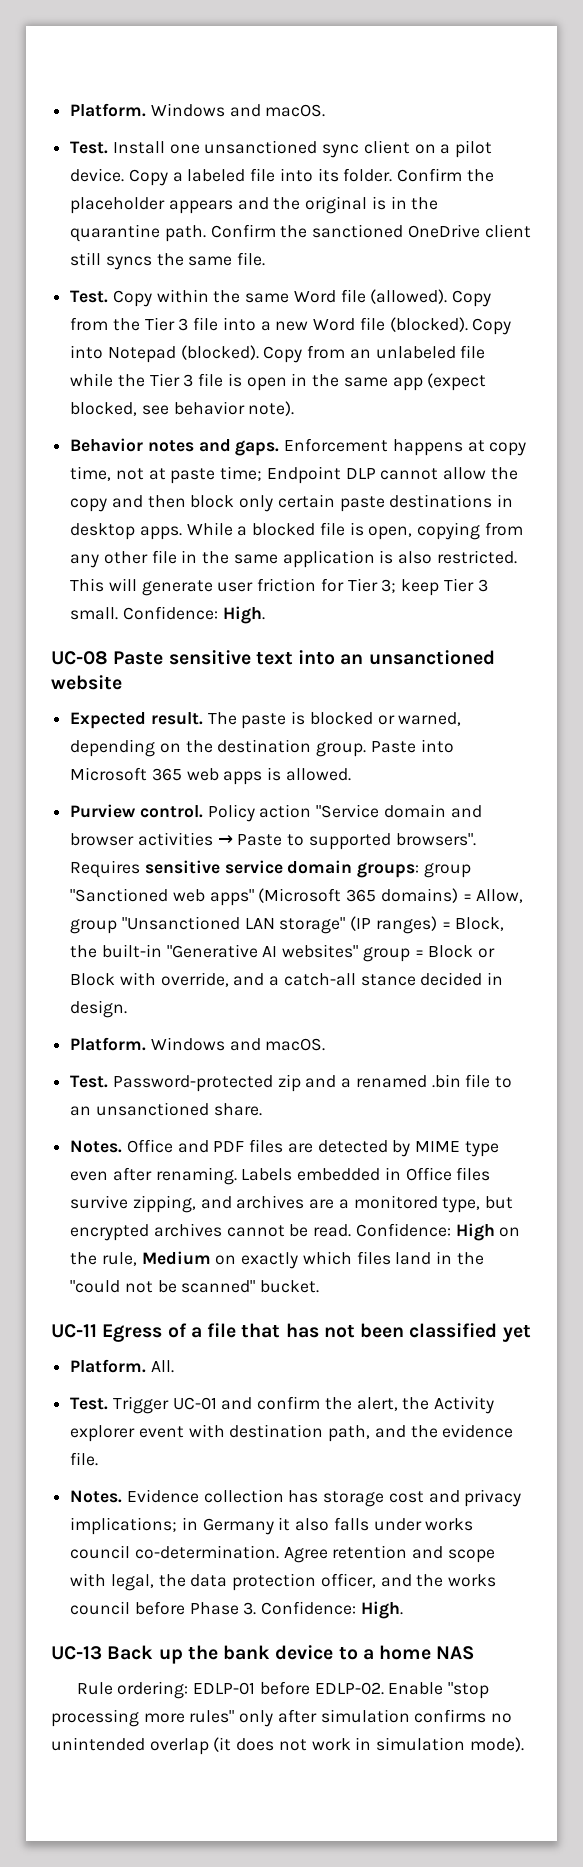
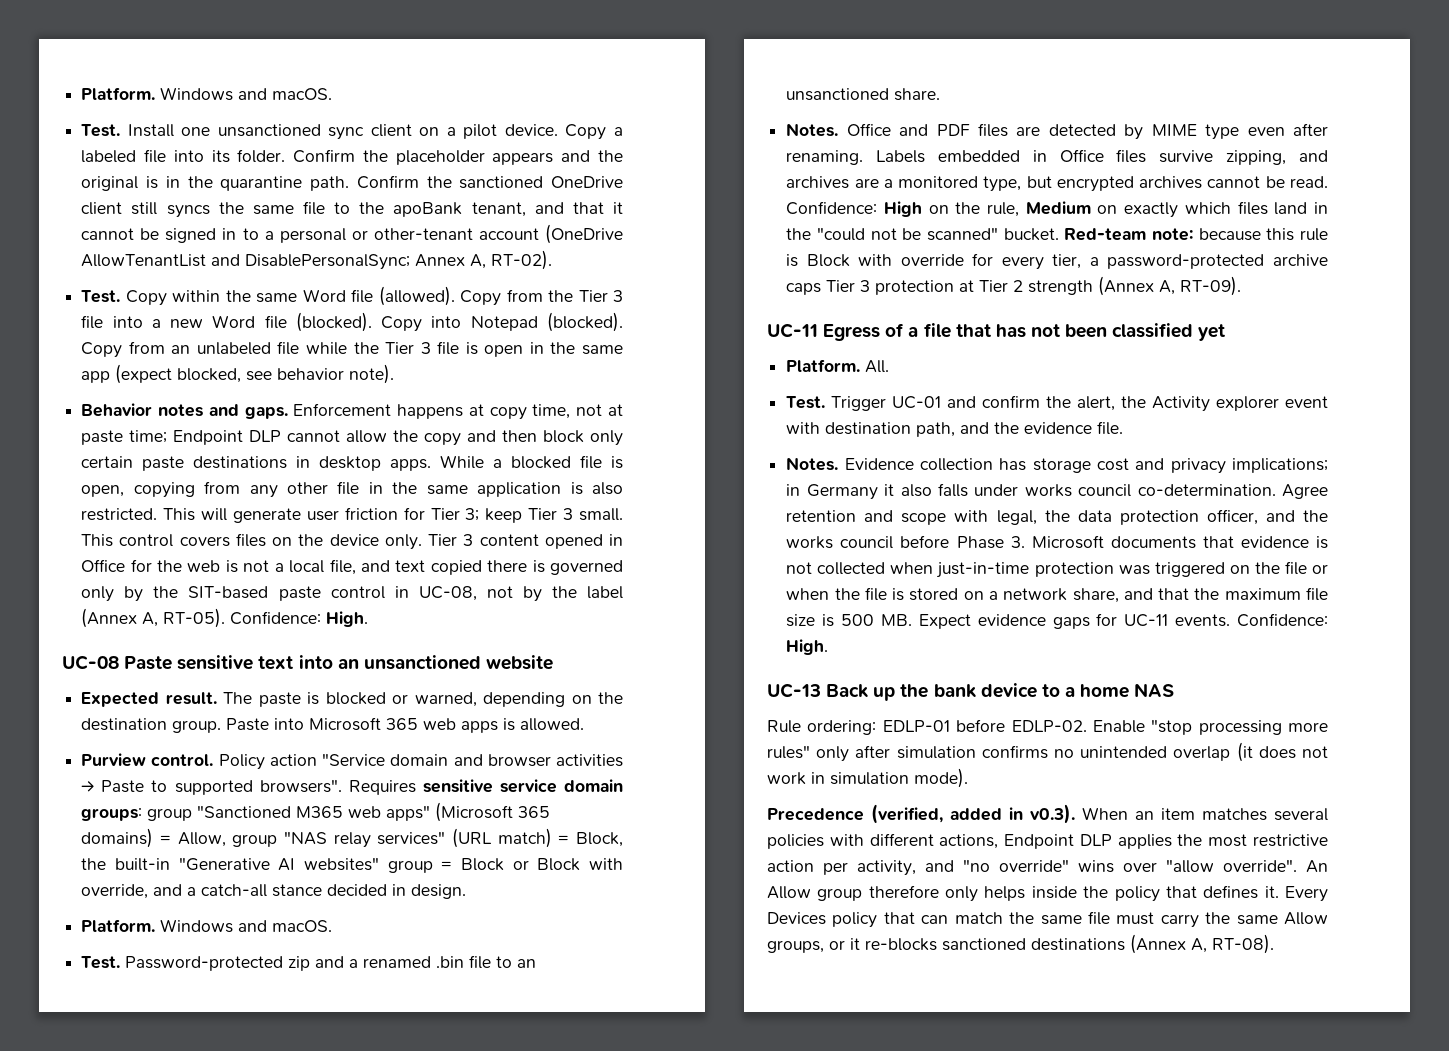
[237,252,266,266] file. -> [302,201,623,217] [81,224,623,244] [81,250,553,270] file to the apoBank tenant, and that it cannot be signed in to a personal or other-tenant account (OneDrive AllowTenantList and DisablePersonalSync; Annex A, RT-02).
(119, 613) none -> [81,533,623,550] [81,559,623,575] [81,586,623,602] [81,608,226,628] This control covers files on the device only. Tier 3 content opened in Office for the web is not a local file, and text copied there is governed only by the SIT-based paste control in UC-08, not by the label (Annex A, RT-05).
(169, 895) none -> [296,806,344,818] M365
[121,916,437,934] "Unsanctioned LAN storage" (IP ranges) -> [283,828,552,848] "NAS relay services" (URL match)
(320, 1286) none -> [1064,228,1328,241] [786,253,1328,270] [786,276,1242,296] Red-team note: because this rule is Block with override for every tier, a password-protected archive caps Tier 3 protection at Tier 2 strength (Annex A, RT-09).
(257, 1608) none -> [1031,535,1328,549] [786,561,1328,578] [786,587,1328,603] [786,613,1231,629] Microsoft documents that evidence is not collected when just-in-time protection was triggered on the file or when the file is stored on a network share, and that the maximum file size is 500 MB. Expect evidence gaps for UC-11 events.
(524, 1744) none -> [767,804,1328,824] [767,833,1328,849] [767,859,1328,876] [767,885,1328,902] [767,911,1328,928] [767,934,1274,954] // Precedence (verified, added in v0.3). When an item matches several policies with different actions, Endpoint DLP applies the most restrictive action per activity, and "no override" wins over "allow override". An Allow group therefore only helps inside the policy that defines it. Every Devices policy that can match the same file must carry the same Allow groups, or it re-blocks sanctioned destinations (Annex A, RT-08).

